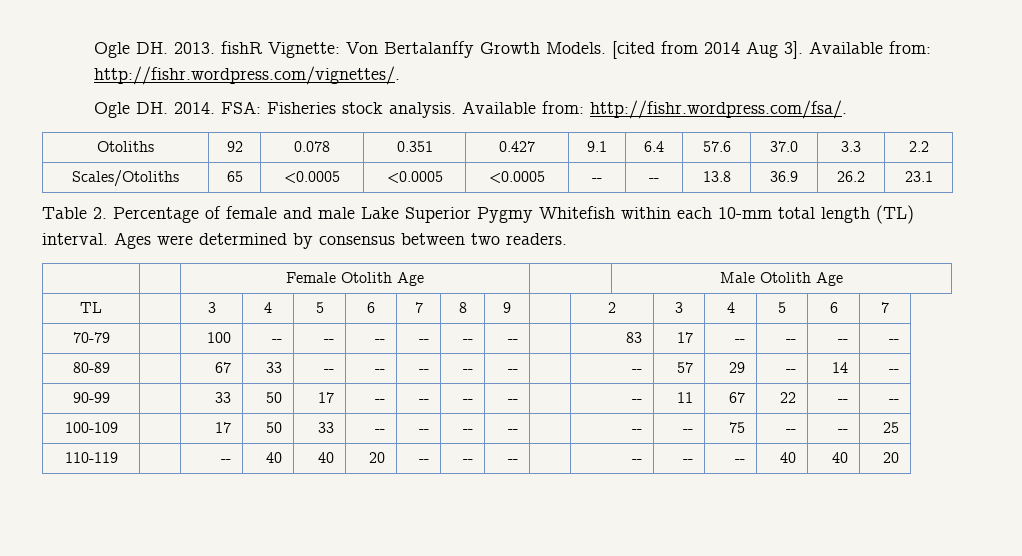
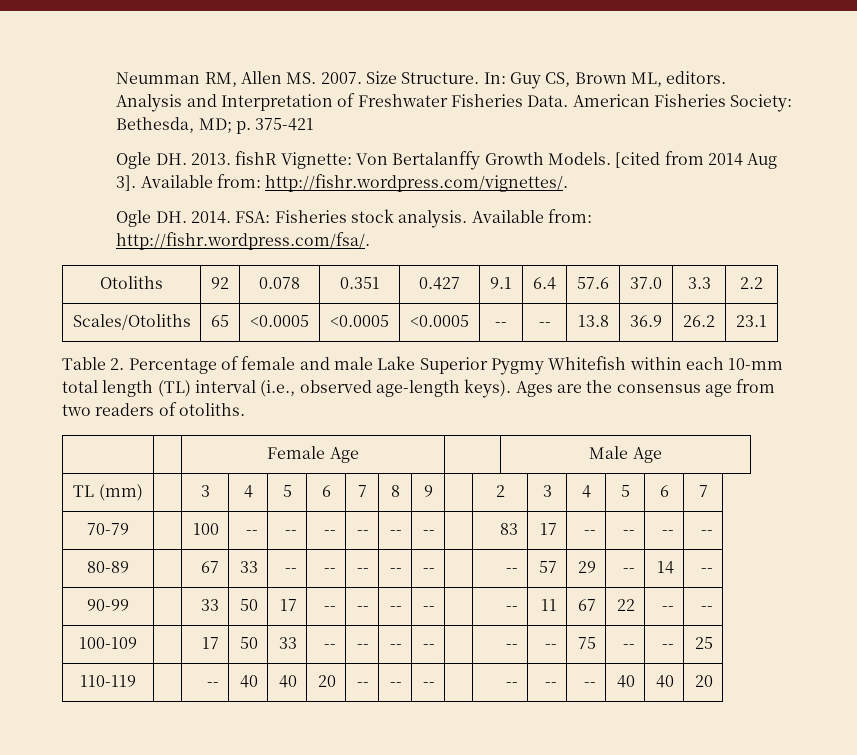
(94, 50) none -> [116,71,727,89] [116,93,793,112] [116,117,315,134] Neumman RM, Allen MS. 2007. Size Structure. In: Guy CS, Brown ML, editors. Analysis and Interpretation of Freshwater Fisheries Data. American Fisheries Society: Bethesda, MD; p. 375-421 //
[42,232,567,249] interval. Ages were determined by consensus between two readers. -> [194,379,776,398] [62,402,245,416] interval (i.e., observed age-length keys). Ages are the consensus age from two readers of otoliths.
[341,272,392,283] Otolith -> (326, 452) none
[760,272,812,283] Otolith -> (629, 452) none
(102, 307) none -> [98,484,143,501] (mm)

